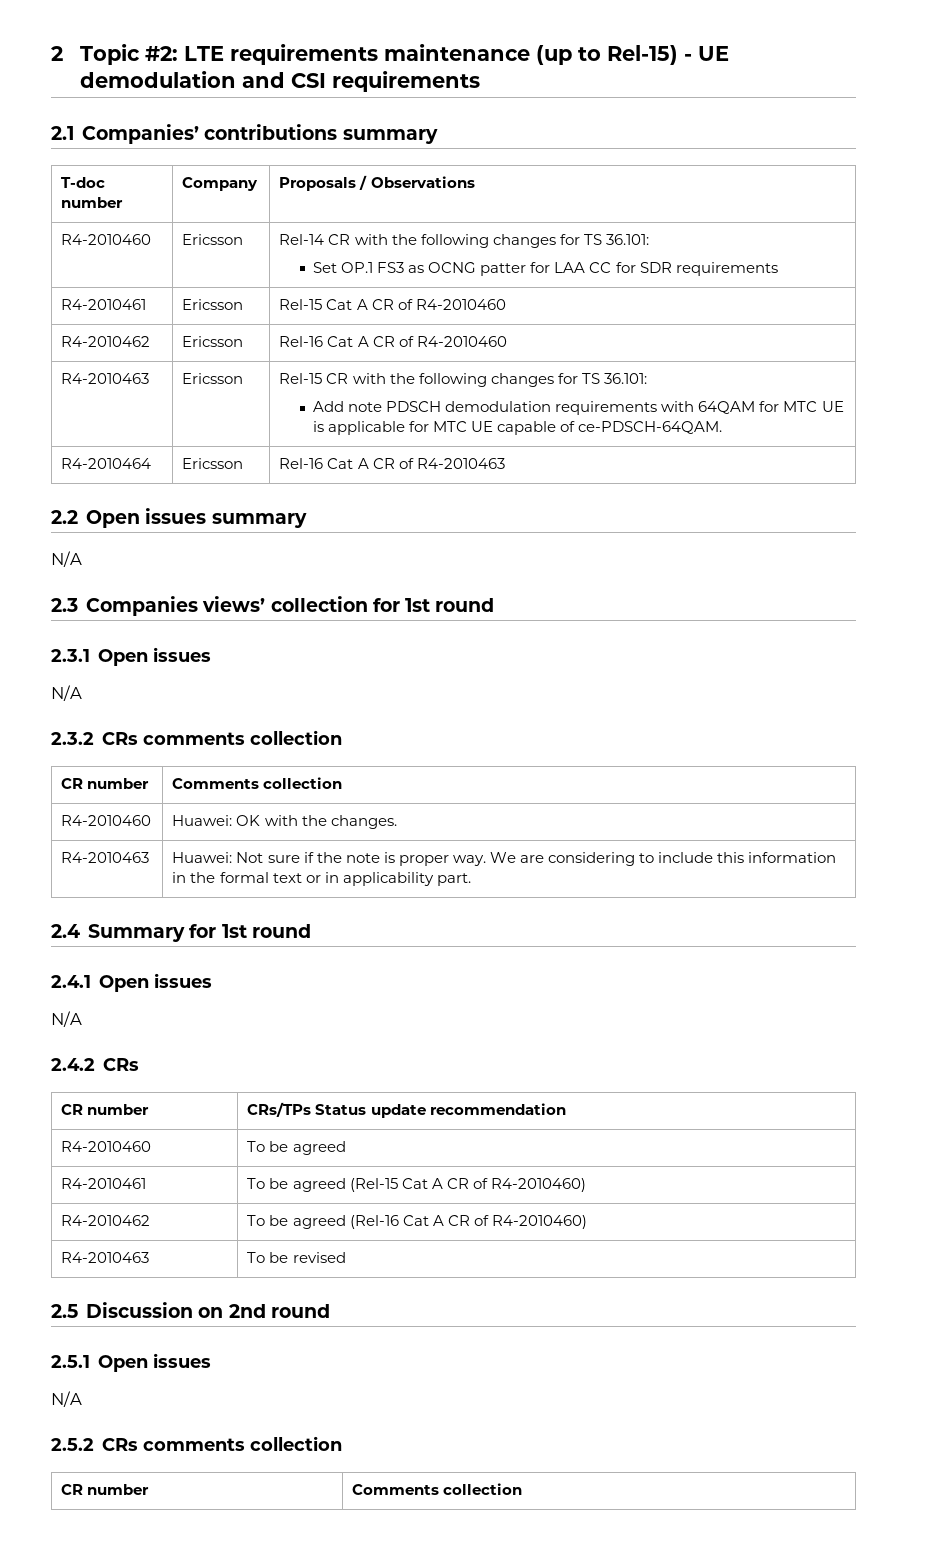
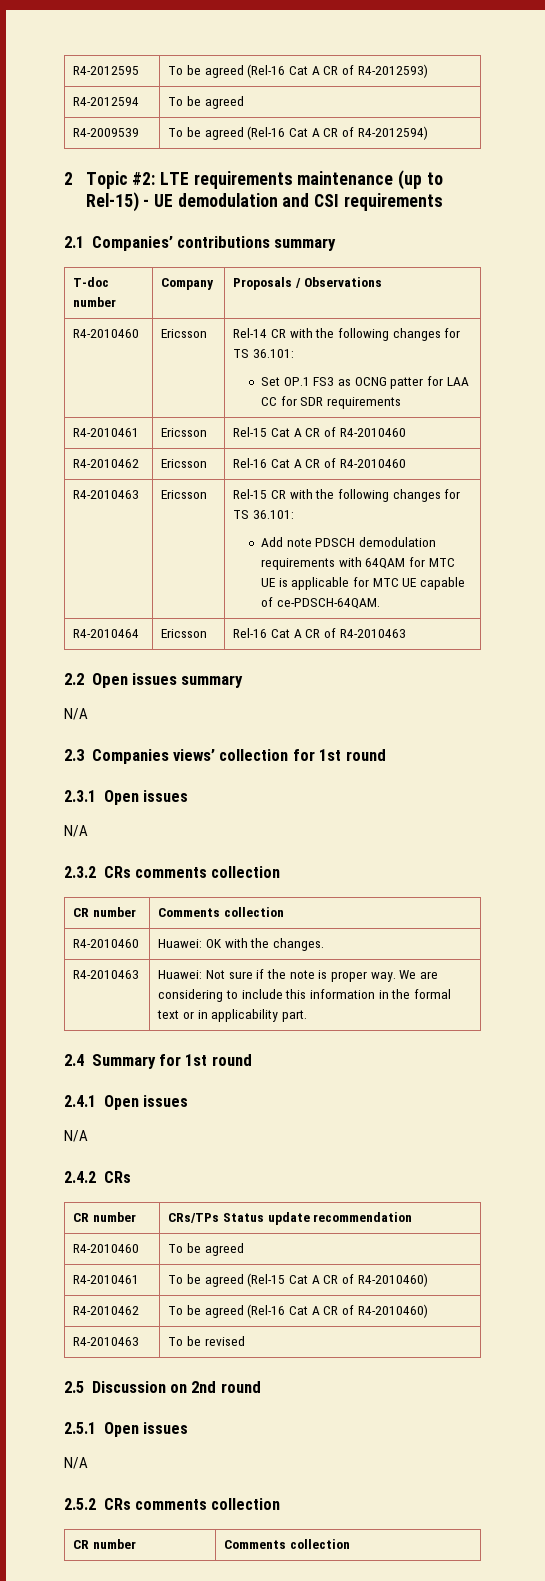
(51, 53) none -> [73,66,140,75] [168,64,428,78] [73,97,140,106] [168,96,244,109] [73,128,140,137] [168,126,428,140] R4-2012595 | To be agreed (Rel-16 Cat A CR of R4-2012593) // R4-2012594 | To be agreed // R4-2009539 | To be agreed (Rel-16 Cat A CR of R4-2012594) //

